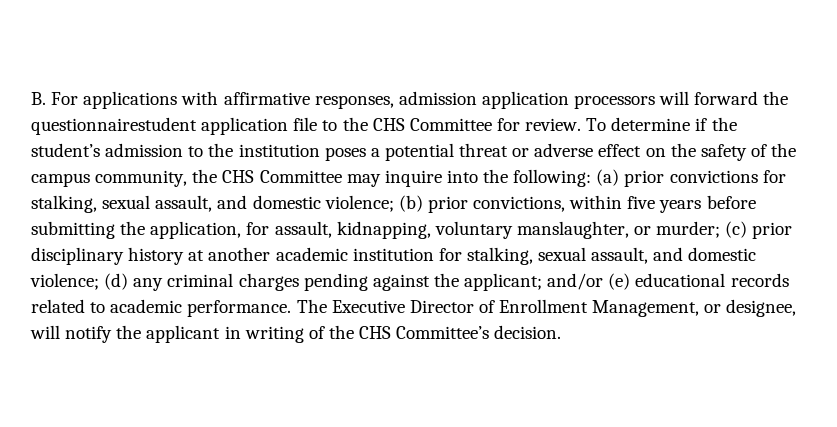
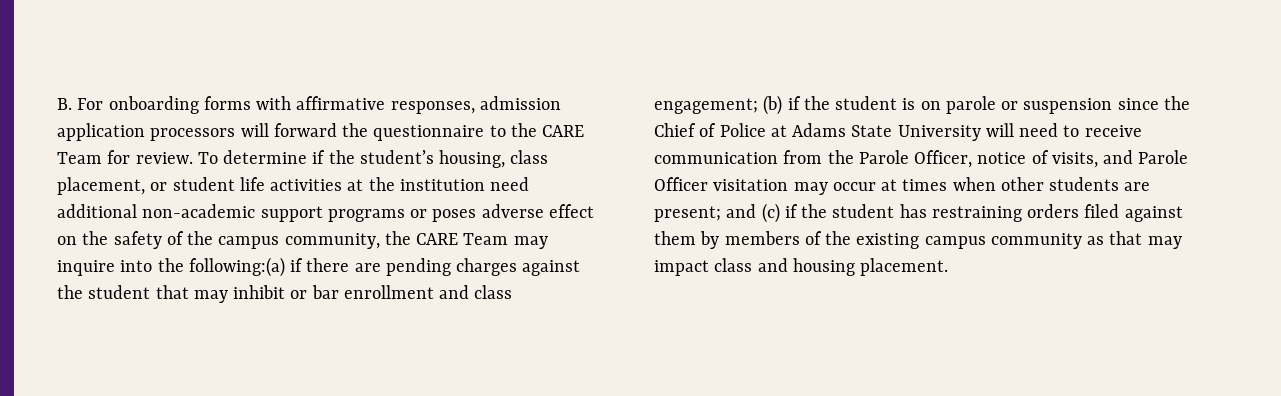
[83,91,178,109] applications -> [108,96,251,114] onboarding forms
[31,117,492,135] questionnairestudent application file to the CHS Committee -> [373,123,585,141] [57,152,102,164] questionnaire to the CARE Team
[105,143,530,161] admission to the institution poses a potential threat or -> [439,150,549,168] [57,177,530,195] [57,204,477,222] housing, class placement, or student life activities at the institution need additional non-academic support programs or poses
[222,170,342,183] CHS Committee -> [416,233,509,245] CARE Team
[513,169,786,187] [31,195,756,213] [31,221,793,239] [31,247,757,265] [30,273,789,291] [31,299,797,317] [30,325,562,343] following: (a) prior convictions for stalking, sexual assault, and domestic violence; (b) prior convictions, within five years before submitting the application, for assault, kidnapping, voluntary manslaughter, or murder; (c) prior disciplinary history at another academic institution for stalking, sexual assault, and domestic violence; (d) any criminal charges pending against the applicant; and/or (e) educational records related to academic performance. The Executive Director of Enrollment Management, or designee, will notify the applicant in writing of the CHS Committee’s decision. -> [188,257,581,277] [57,285,513,303] [654,95,1190,115] [654,123,1142,141] [654,150,1189,168] [654,177,1151,195] [654,203,1183,223] [654,231,1182,249] [654,258,949,276] following:(a) if there are pending charges against the student that may inhibit or bar enrollment and class engagement; (b) if the student is on parole or suspension since the Chief of Police at Adams State University will need to receive communication from the Parole Officer, notice of visits, and Parole Officer visitation may occur at times when other students are present; and (c) if the student has restraining orders filed against them by members of the existing campus community as that may impact class and housing placement.

